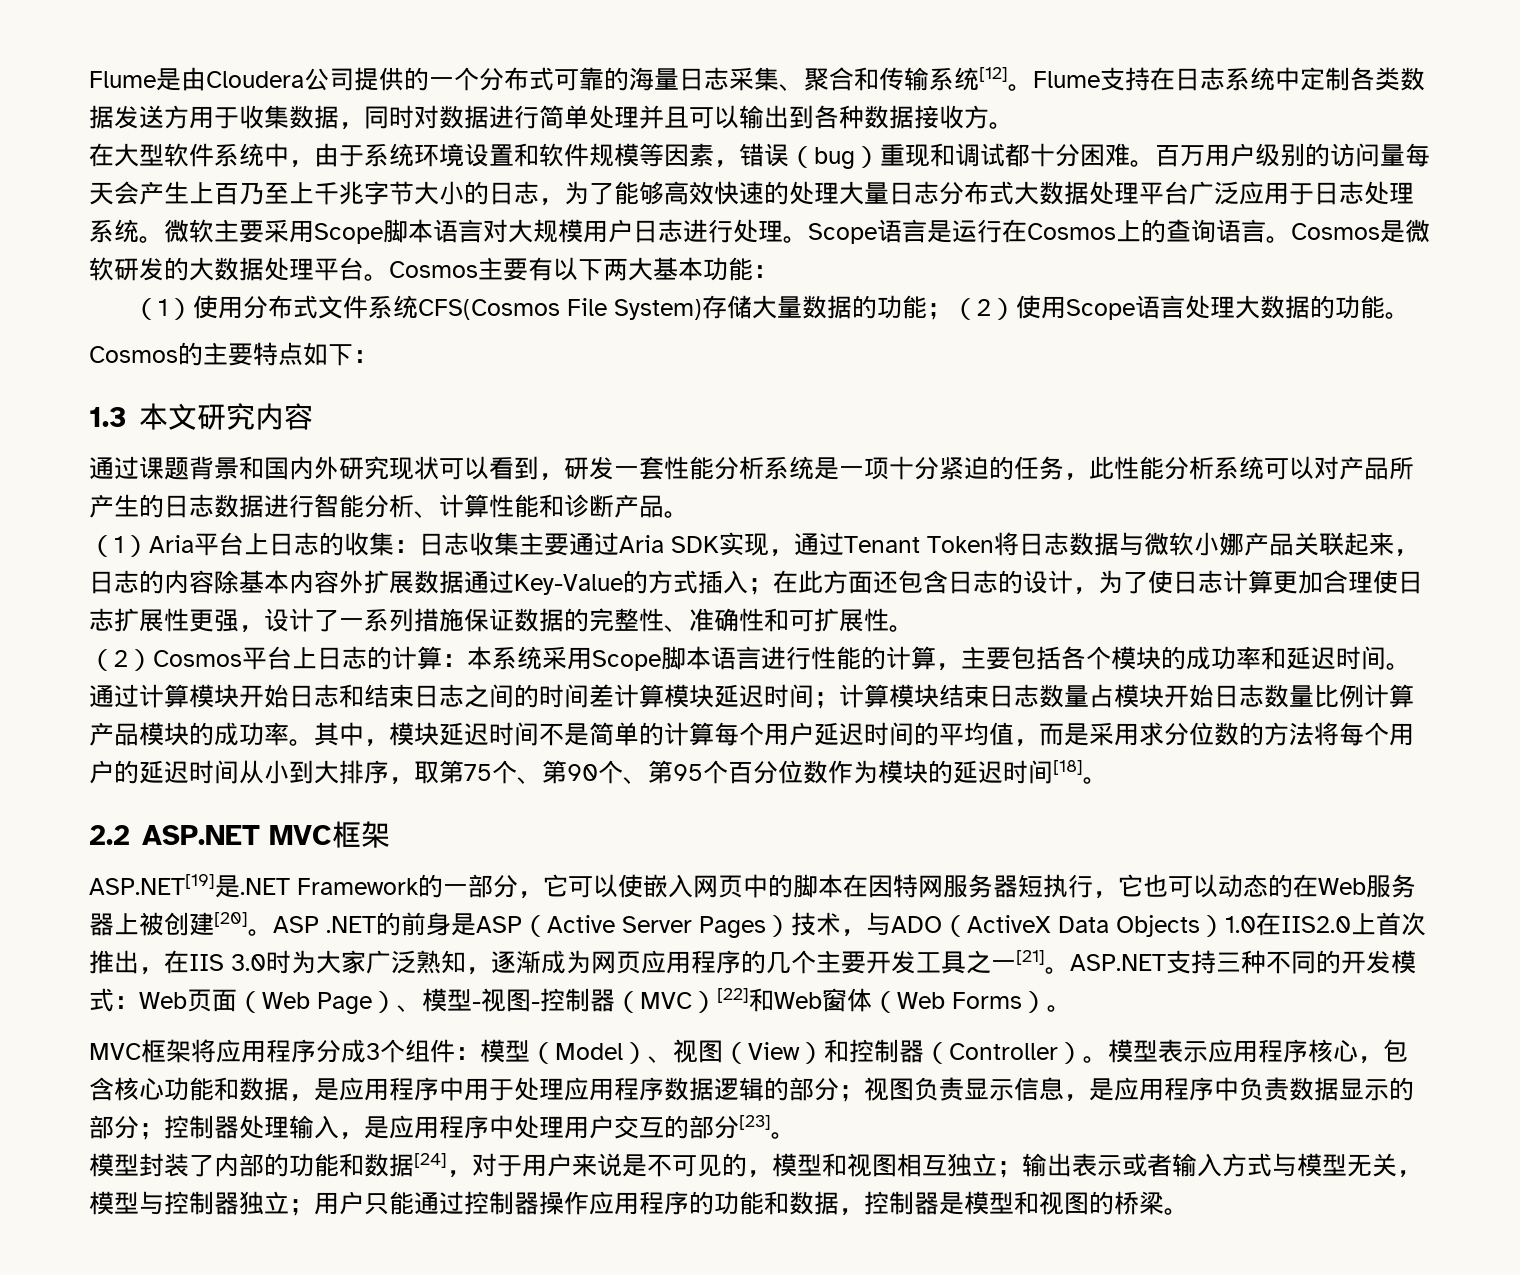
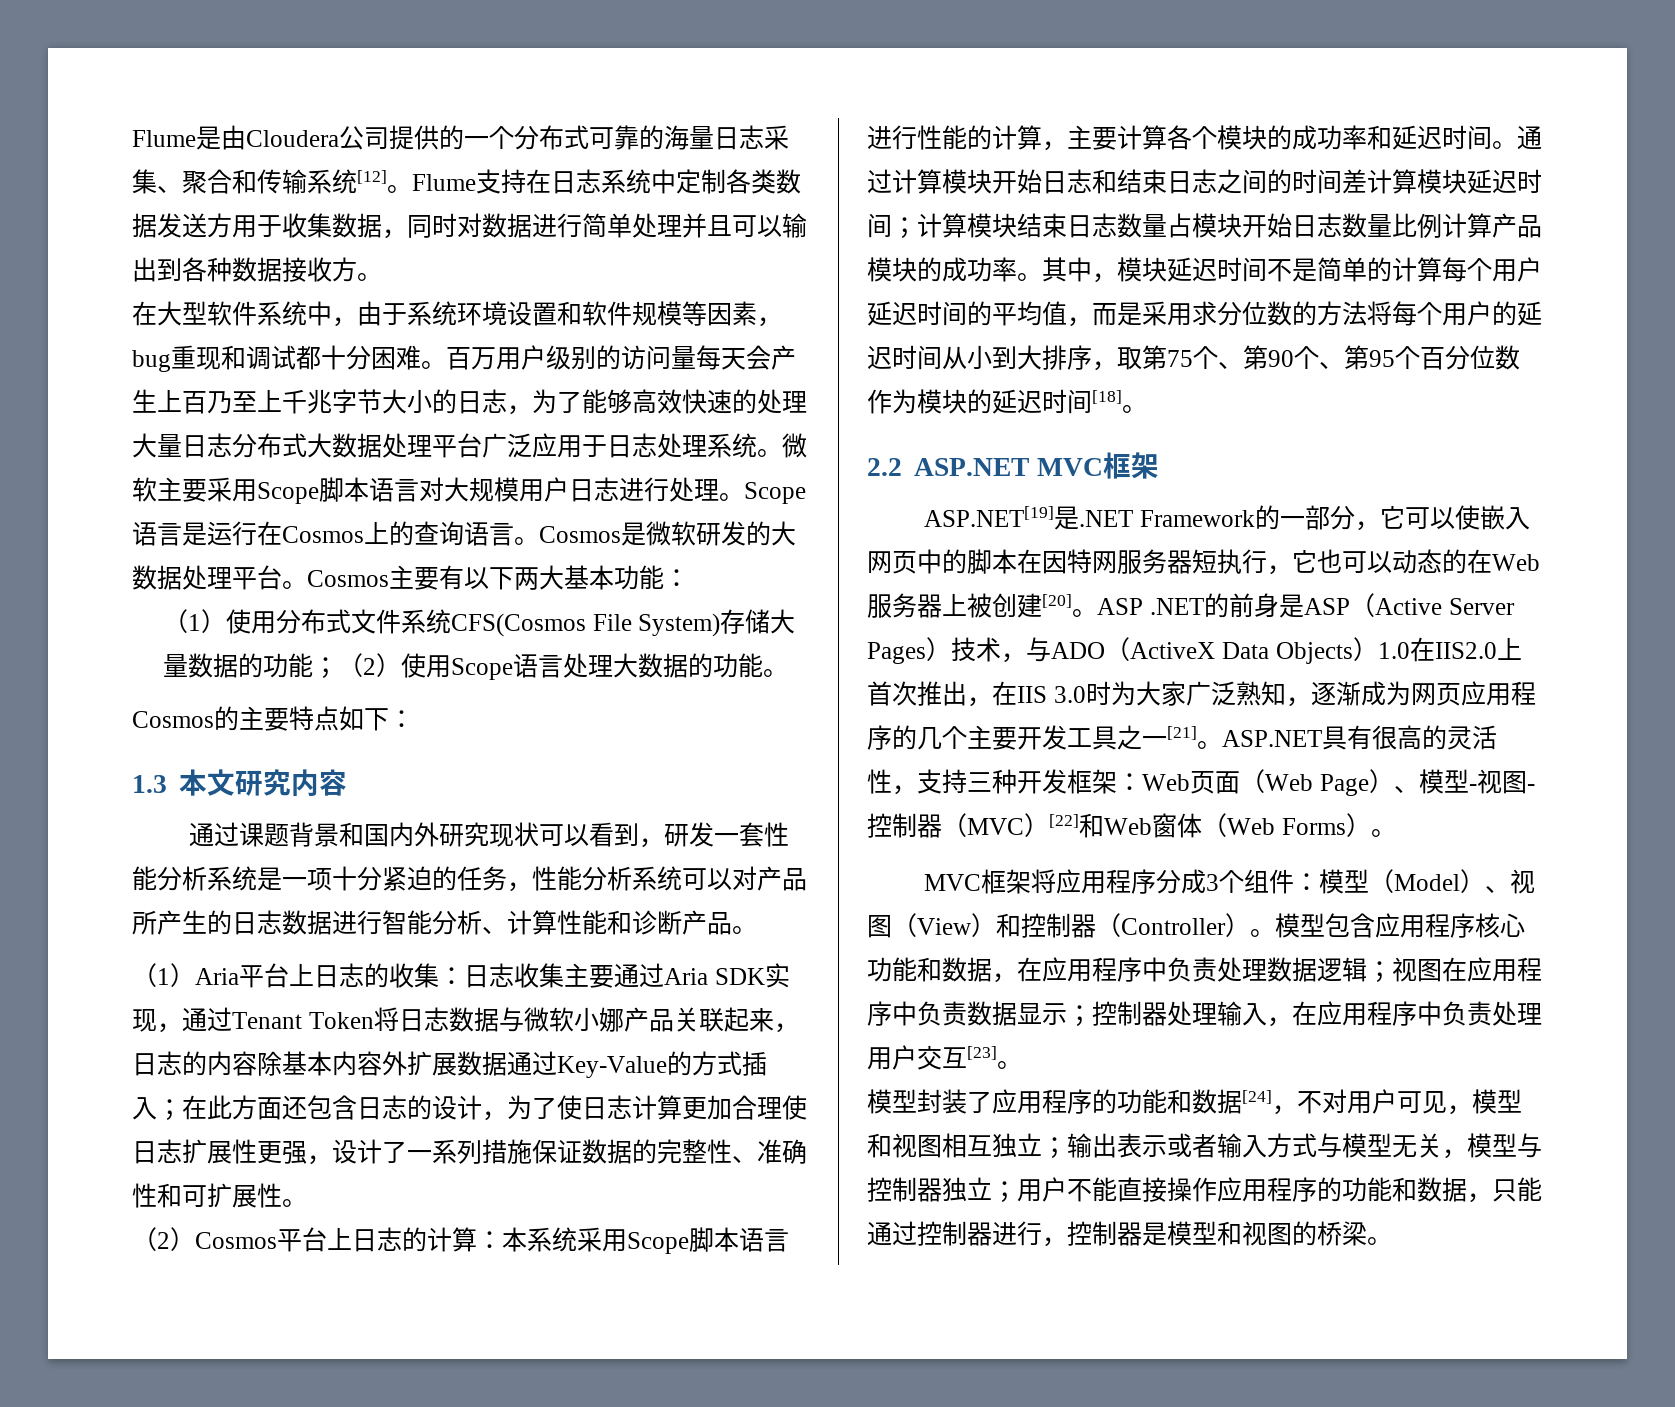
[739,143,880,169] 错误（bug） -> [132,350,171,372] bug
[1089,456,1114,479] 此 -> (532, 887) none
[1011,646,1061,670] 包括 -> [1117,125,1167,150] 计算
[1166,950,1416,974] [89,988,114,1012] 支持三种不同的开发模式 -> [1322,725,1497,750] [867,769,1117,795] 具有很高的灵活性，支持三种开发框架
[1158,1039,1208,1063] 表示 -> [1325,913,1375,938] 包含
[1358,1039,1408,1064] [89,1077,1114,1102] ，包含核心功能和数据，是应用程序中用于处理应用程序数据逻辑的部分；视图负责显示信息，是 -> [867,957,1467,983] 功能和数据，在应用程序中负责处理数据逻辑；视图在
[1389,1077,1414,1101] [89,1115,139,1139] 的部分 -> (1067, 1014) none
[364,1115,514,1139] 是应用程序中 -> [1292,1001,1492,1026] 在应用程序中负责
[664,1115,739,1139] 的部分 -> (967, 1057) none
[214,1153,264,1177] 内部 -> [992,1089,1092,1114] 应用程序
[472,1153,747,1177] 对于用户来说是不可见的 -> [1297,1089,1447,1114] 不对用户可见
[364,1191,539,1215] 只能通过控制器 -> [1067,1177,1167,1202] 不能直接
(864, 1212) none -> [1492,1177,1542,1202] [867,1221,1067,1247] 只能通过控制器进行，

